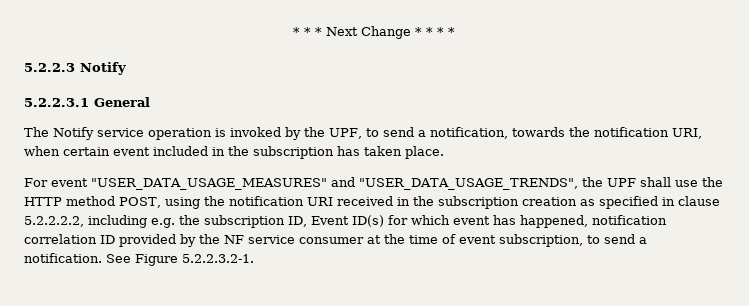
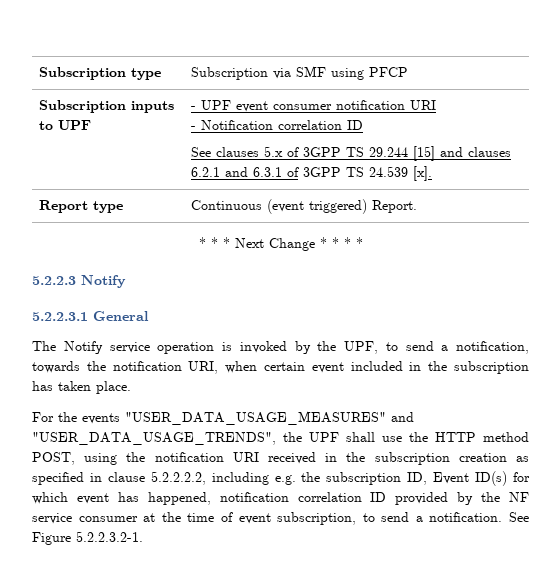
(292, 31) none -> [38,67,161,80] [190,66,408,80] [38,100,174,113] [38,120,91,130] [190,100,436,112] [190,120,363,130] [190,146,511,161] [190,166,432,181] [38,200,123,213] [190,199,417,214] Subscription type | Subscription via SMF using PFCP // Subscription inputs to UPF | - UPF event consumer notification URI // - Notification correlation ID // See clauses 5.x of 3GPP TS 29.244 [15] and clauses 6.2.1 and 6.3.1 of 3GPP TS 24.539 [x]. // Report type | Continuous (event triggered) Report. //
[51,178,88,187] event -> [58,412,120,424] the events

